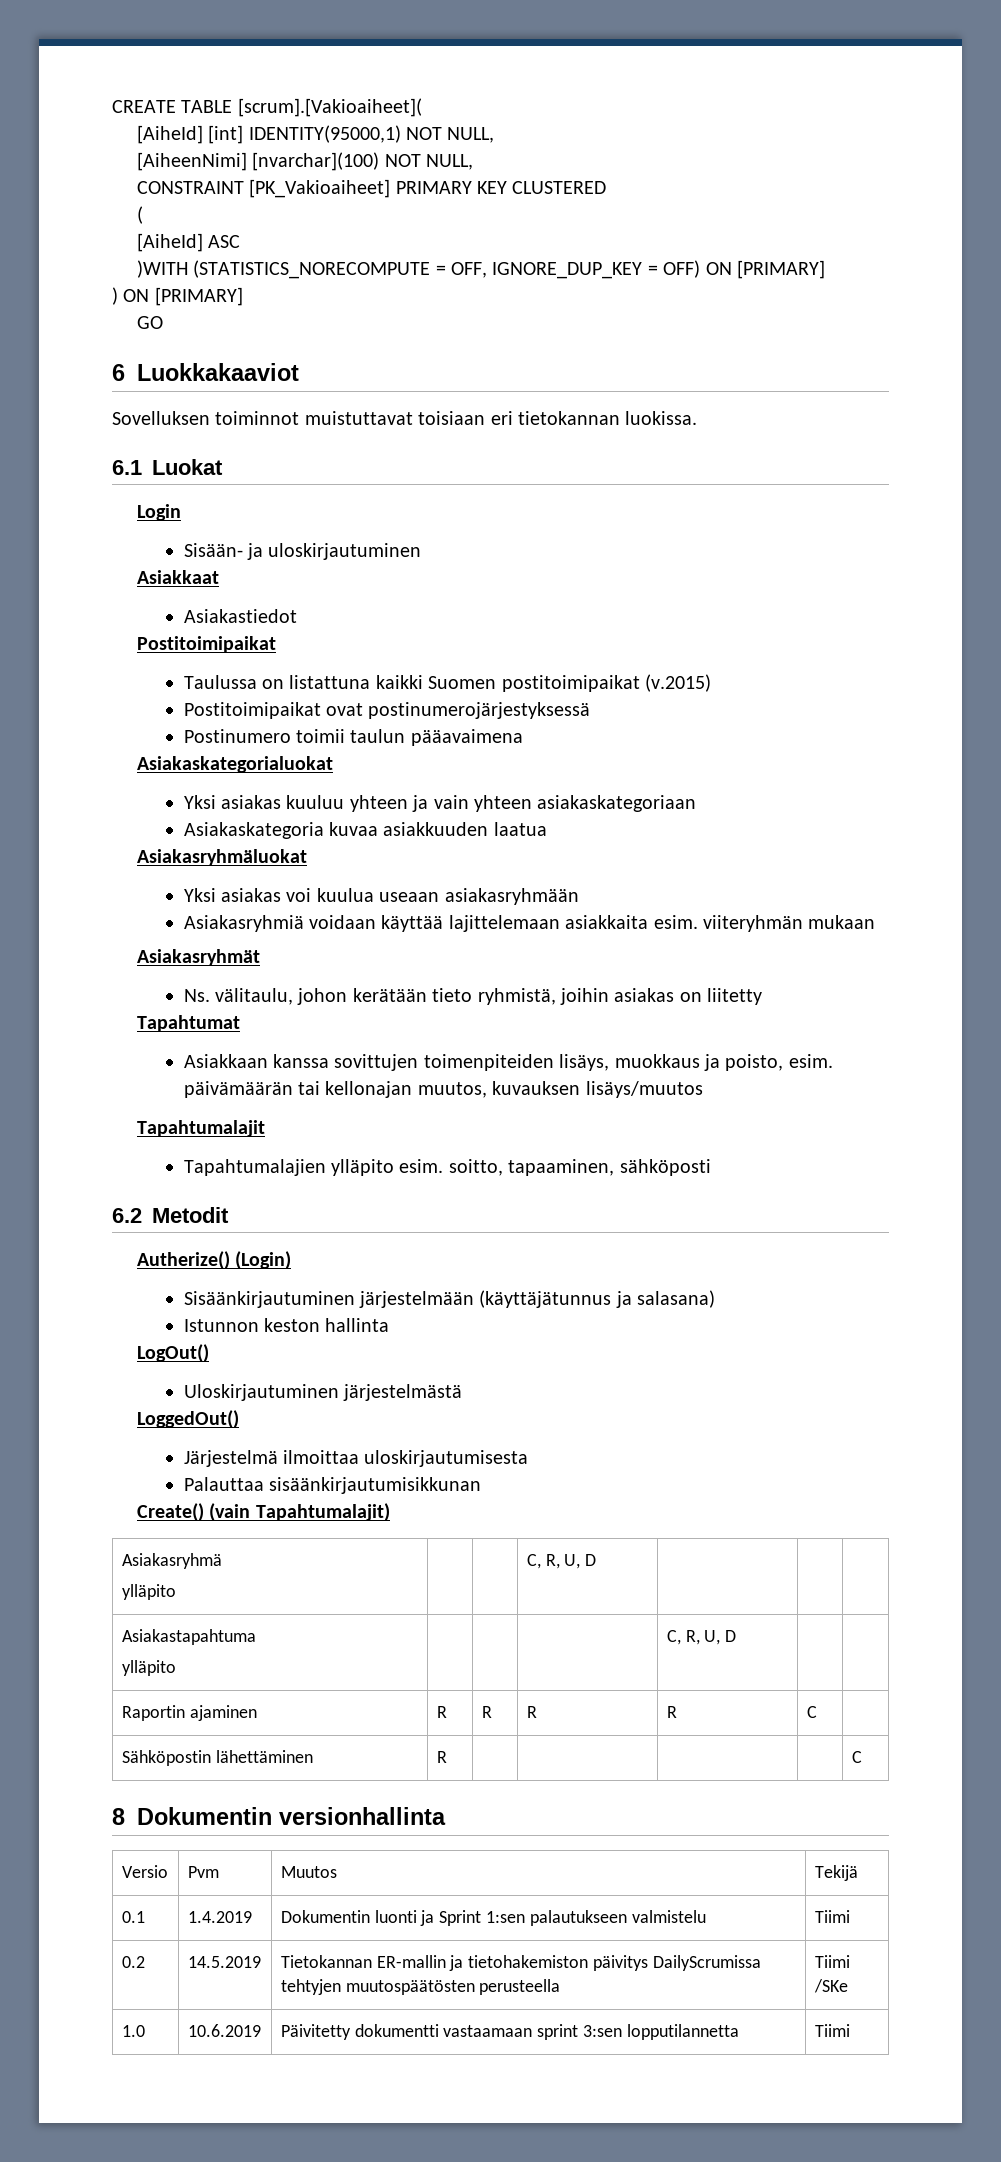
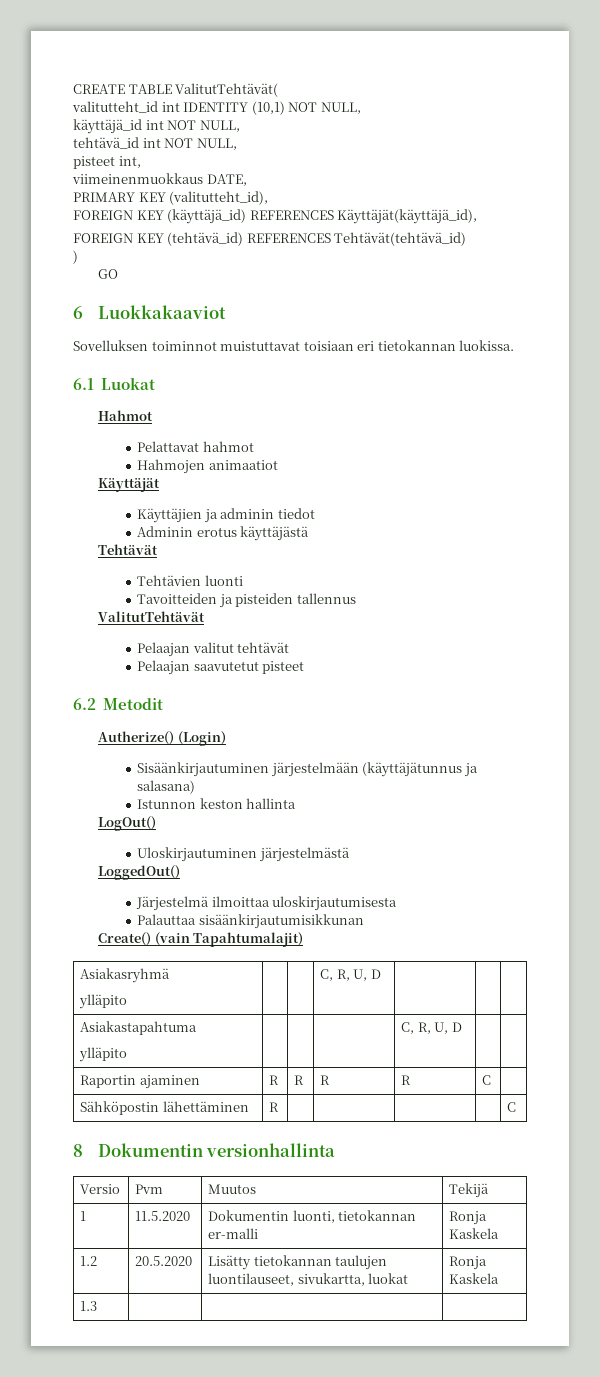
[237,98,422,117] [136,125,495,144] [136,152,474,171] [136,179,607,198] [136,206,143,224] [136,233,241,252] [136,260,826,279] [scrum].[Vakioaiheet]( // [AiheId] [int] IDENTITY(95000,1) NOT NULL, // [AiheenNimi] [nvarchar](100) NOT NULL, // CONSTRAINT [PK_Vakioaiheet] PRIMARY KEY CLUSTERED // ( // [AiheId] ASC // )WITH (STATISTICS_NORECOMPUTE = OFF, IGNORE_DUP_KEY = OFF) ON [PRIMARY] -> [175,83,279,97] [72,101,361,115] [73,119,240,134] [73,137,237,150] [73,156,141,169] [72,173,247,186] [73,191,269,205] [73,209,478,224] [73,232,467,246] ValitutTehtävät( // valitutteht_id int IDENTITY (10,1) NOT NULL, // käyttäjä_id int NOT NULL, // tehtävä_id int NOT NULL, // pisteet int, // viimeinenmuokkaus DATE, // PRIMARY KEY (valitutteht_id), // FOREIGN KEY (käyttäjä_id) REFERENCES Käyttäjät(käyttäjä_id), // FOREIGN KEY (tehtävä_id) REFERENCES Tehtävät(tehtävä_id)
[123,287,243,306] ON [PRIMARY] -> (78, 257) none
[136,504,181,521] [183,543,422,560] [136,570,219,584] [183,609,297,623] [136,636,276,653] [183,674,712,692] [183,702,591,719] [183,729,523,746] [136,756,333,773] [183,795,697,812] [183,822,547,839] [136,849,307,866] [183,888,579,905] [183,915,876,932] [136,949,260,966] [183,988,763,1005] [136,1015,240,1032] [183,1054,833,1071] [183,1081,703,1098] [136,1120,265,1137] [183,1159,711,1176] Login // Sisään- ja uloskirjautuminen // Asiakkaat // Asiakastiedot // Postitoimipaikat // Taulussa on listattuna kaikki Suomen postitoimipaikat (v.2015) // Postitoimipaikat ovat postinumerojärjestyksessä // Postinumero toimii taulun pääavaimena // Asiakaskategorialuokat // Yksi asiakas kuuluu yhteen ja vain yhteen asiakaskategoriaan // Asiakaskategoria kuvaa asiakkuuden laatua // Asiakasryhmäluokat // Yksi asiakas voi kuulua useaan asiakasryhmään // Asiakasryhmiä voidaan käyttää lajittelemaan asiakkaita esim. viiteryhmän mukaan // Asiakasryhmät // Ns. välitaulu, johon kerätään tieto ryhmistä, joihin asiakas on liitetty // Tapahtumat // Asiakkaan kanssa sovittujen toimenpiteiden lisäys, muokkaus ja poisto, esim. päivämäärän tai kellonajan muutos, kuvauksen lisäys/muutos // Tapahtumalajit // Tapahtumalajien ylläpito esim. soitto, tapaaminen, sähköposti -> [98,410,154,421] [137,441,254,452] [137,459,278,474] [98,478,161,492] [137,508,315,523] [137,526,310,541] [98,544,159,555] [137,575,243,586] [137,593,356,608] [98,611,206,622] [137,642,290,657] [137,660,305,675] Hahmot // Pelattavat hahmot // Hahmojen animaatiot // Käyttäjät // Käyttäjien ja adminin tiedot // Adminin erotus käyttäjästä // Tehtävät // Tehtävien luonti // Tavoitteiden ja pisteiden tallennus // ValitutTehtävät // Pelaajan valitut tehtävät // Pelaajan saavutetut pisteet
[121,1911,145,1923] [187,1911,252,1923] [280,1910,706,1926] [814,1910,850,1923] [121,1956,145,1968] [187,1956,261,1968] [280,1955,761,1971] [280,1979,561,1995] [814,1955,850,1968] [813,1979,848,1993] [121,2025,145,2037] [187,2024,261,2037] [280,2024,739,2040] [814,2024,850,2037] 0.1 | 1.4.2019 | Dokumentin luonti ja Sprint 1:sen palautukseen valmistelu | Tiimi // 0.2 | 14.5.2019 | Tietokannan ER-mallin ja tietohakemiston päivitys DailyScrumissa tehtyjen muutospäätösten perusteella | Tiimi /SKe // 1.0 | 10.6.2019 | Päivitetty dokumentti vastaamaan sprint 3:sen lopputilannetta | Tiimi -> [80,1211,87,1221] [135,1211,191,1221] [208,1210,417,1223] [208,1228,259,1239] [449,1211,488,1225] [449,1228,500,1239] [80,1256,98,1266] [135,1256,193,1266] [208,1255,388,1270] [208,1273,409,1286] [449,1256,488,1270] [449,1273,500,1284] [80,1301,98,1311] 1 | 11.5.2020 | Dokumentin luonti, tietokannan er-malli | Ronja Kaskela // 1.2 | 20.5.2020 | Lisätty tietokannan taulujen luontilauseet, sivukartta, luokat | Ronja Kaskela // 1.3 | | |

